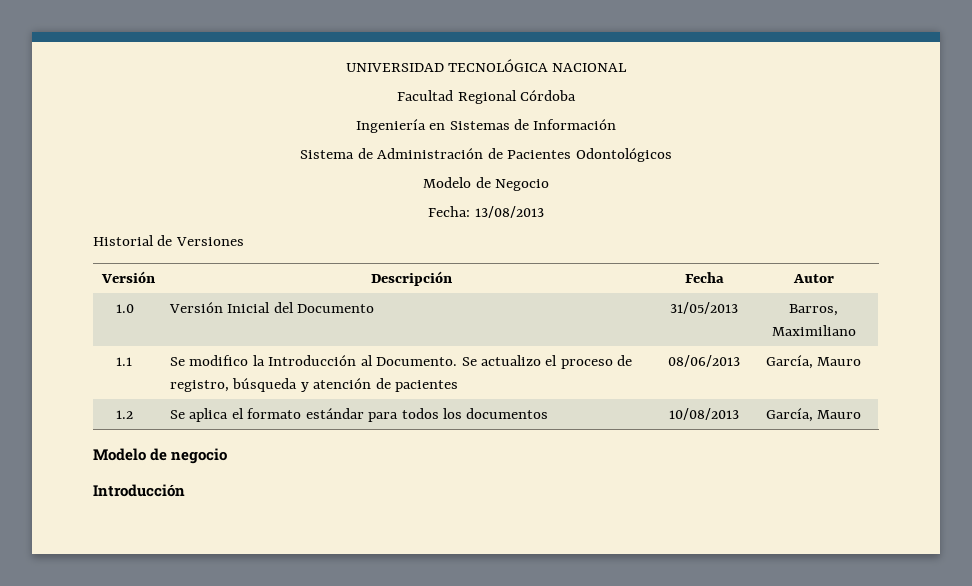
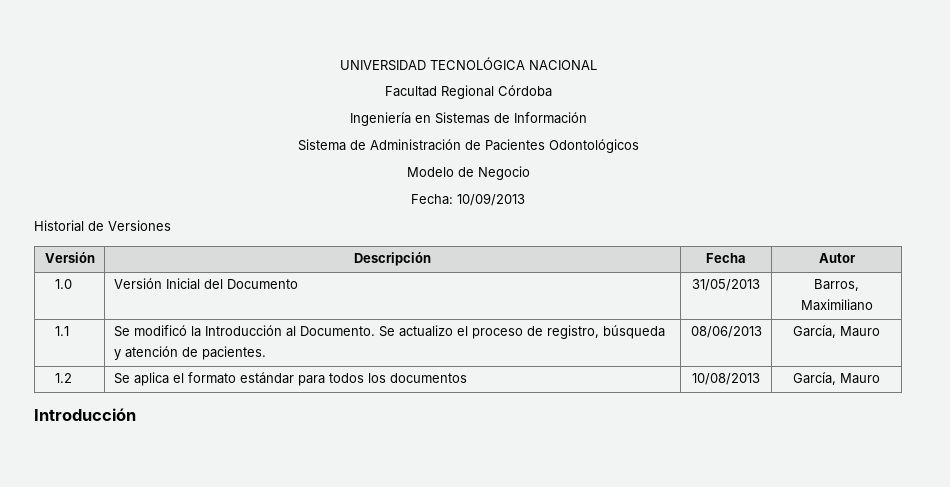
[474,206,544,218] 13/08/2013 -> [457,193,525,206] 10/09/2013
[189,355,249,366] modifico -> [133,325,187,336] modificó
[395,380,459,392] pacientes -> [201,346,266,360] pacientes.
[93,448,228,464] // Modelo de negocio -> (880, 378) none

